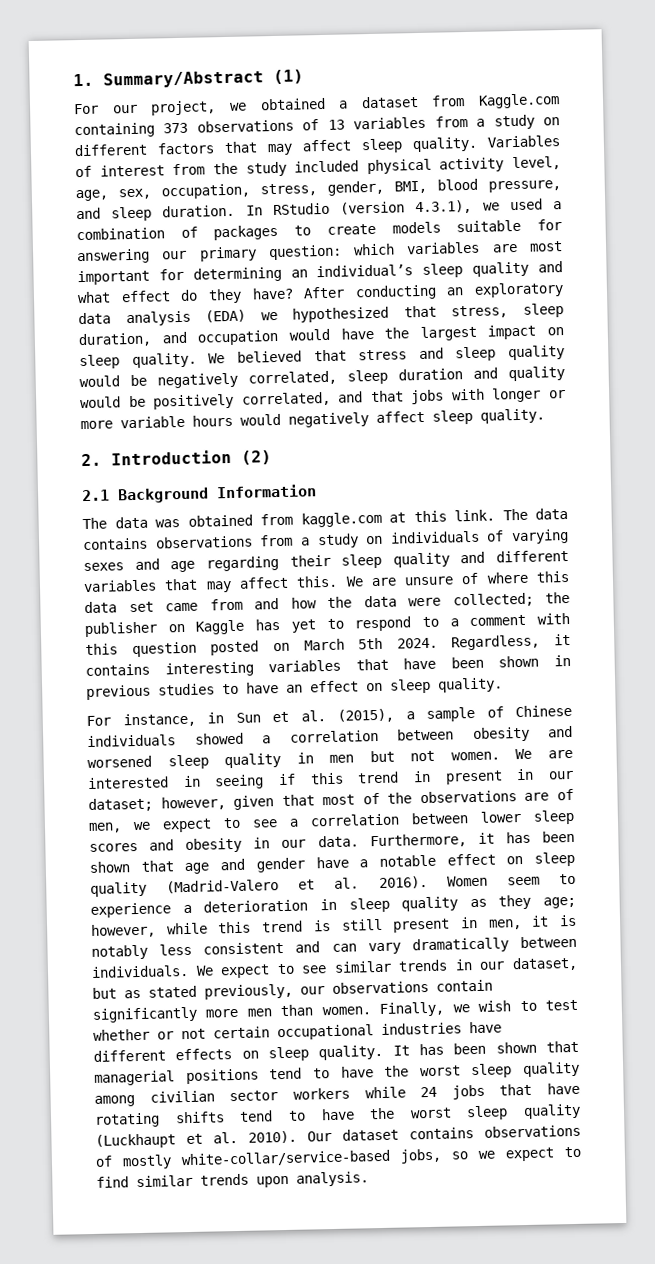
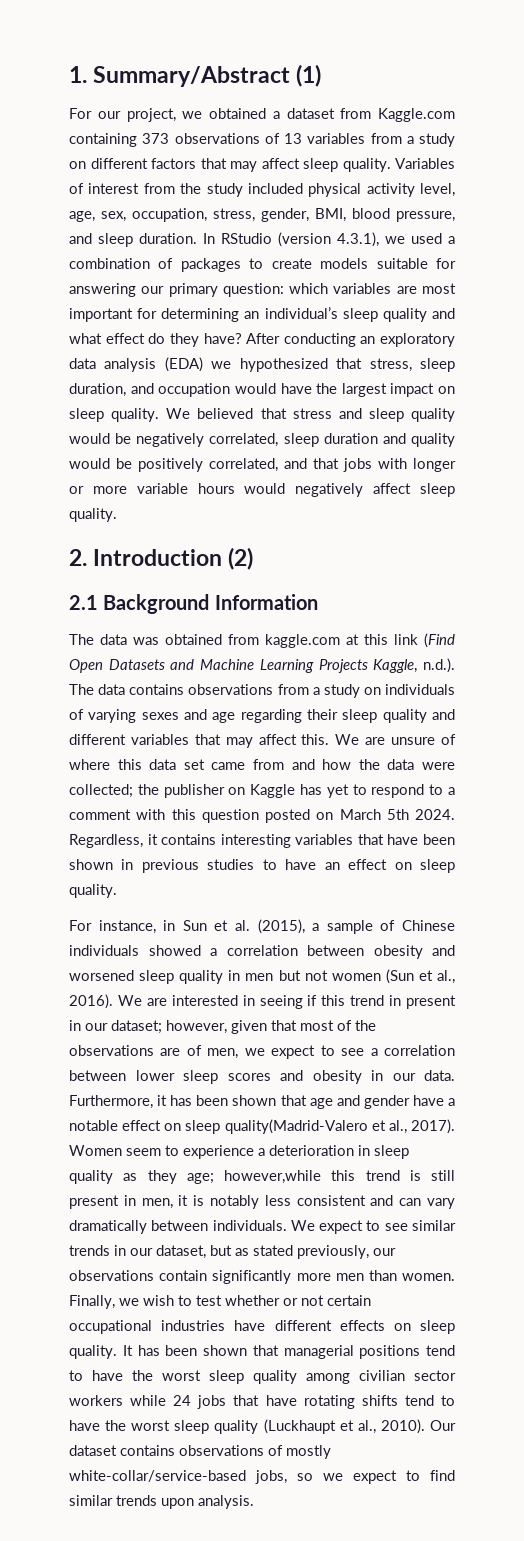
[454,509,495,522] link. -> [394,633,455,648] [69,658,455,673] link (Find Open Datasets and Machine Learning Projects Kaggle, n.d.).
[450,751,500,761] women. -> [331,969,456,984] [69,994,113,1009] women (Sun et al., 2016).
[90,875,428,897] quality (Madrid-Valero et al. 2016). -> [224,1119,456,1134] quality(Madrid-Valero et al., 2017).
[91,922,208,938] however, while -> [224,1170,321,1184] however,while
[213,1131,238,1144] al. -> [357,1420,376,1434] al.,

